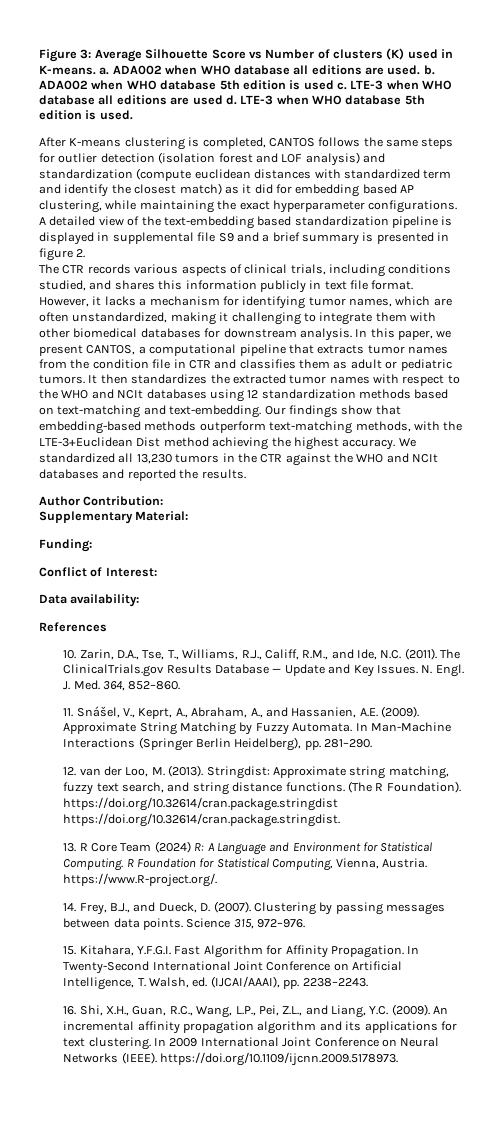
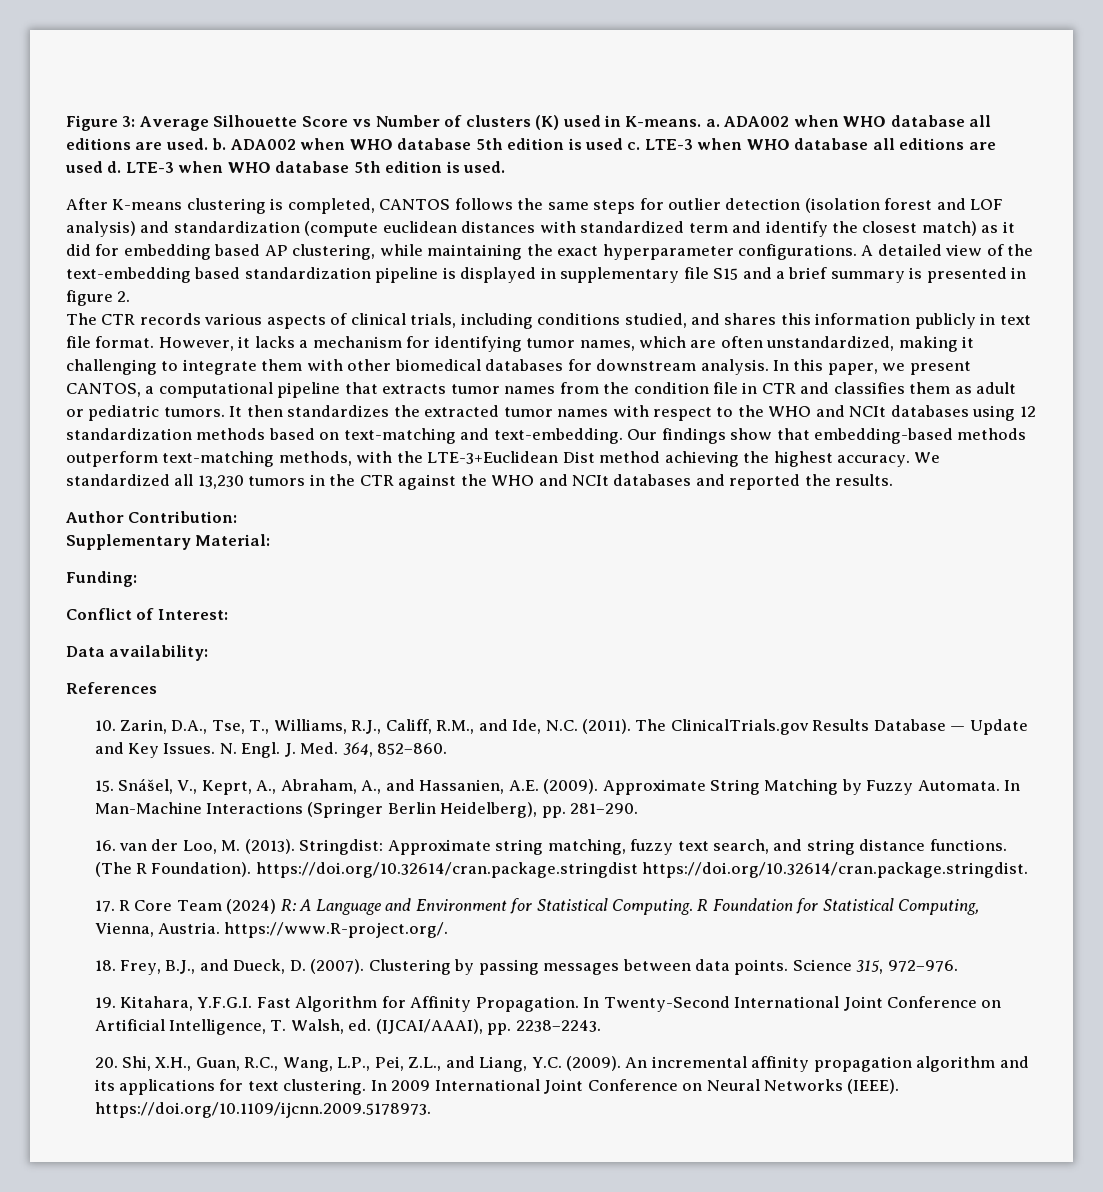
[112,232,234,244] supplemental file S9 -> [560,267,739,283] supplementary file S15
[63,708,74,717] 11. -> [94,780,114,792] 15.
[63,767,77,776] 12. -> [94,840,116,851] 16.
[63,843,77,852] 13. -> [94,900,115,912] 17.
[63,903,77,912] 14. -> [94,960,116,971] 18.
[63,946,77,955] 15. -> [94,997,116,1008] 19.
[63,1006,77,1015] 16. -> [94,1057,118,1068] 20.

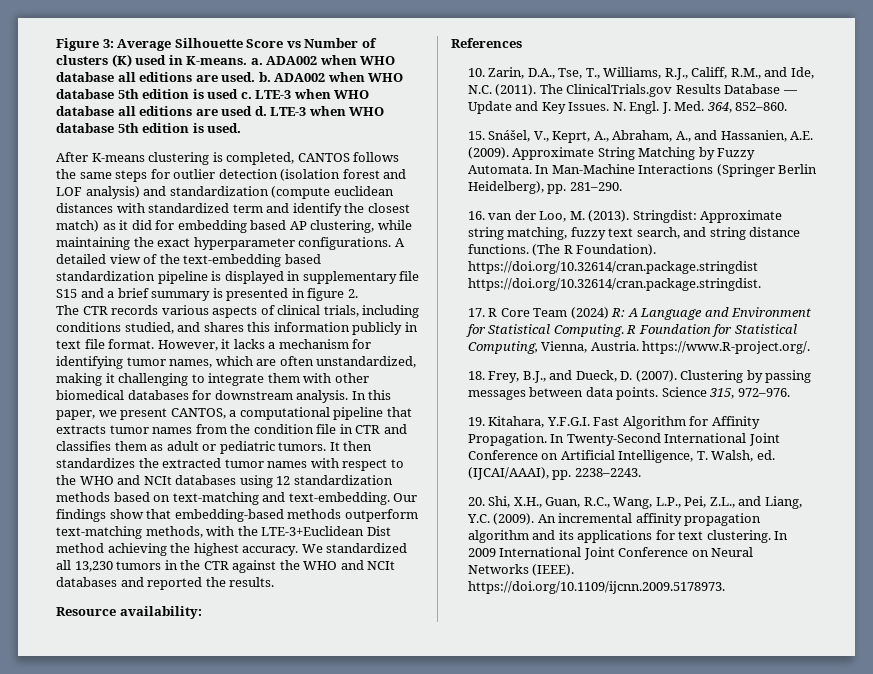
[66,511,238,523] [66,534,271,550] [66,571,137,587] [66,608,228,620] [66,646,105,657] Author Contribution: // Supplementary Material: // Funding: // Conflict of Interest: // Data -> [56,607,116,616] Resource

